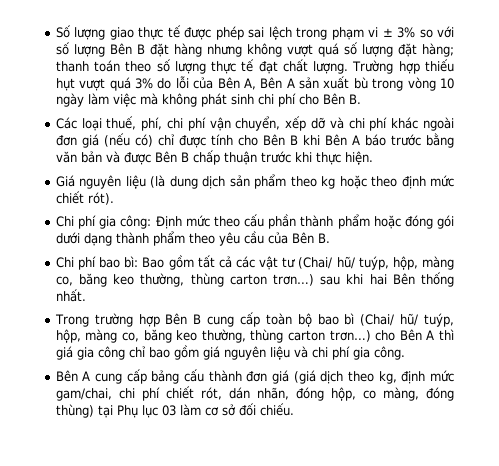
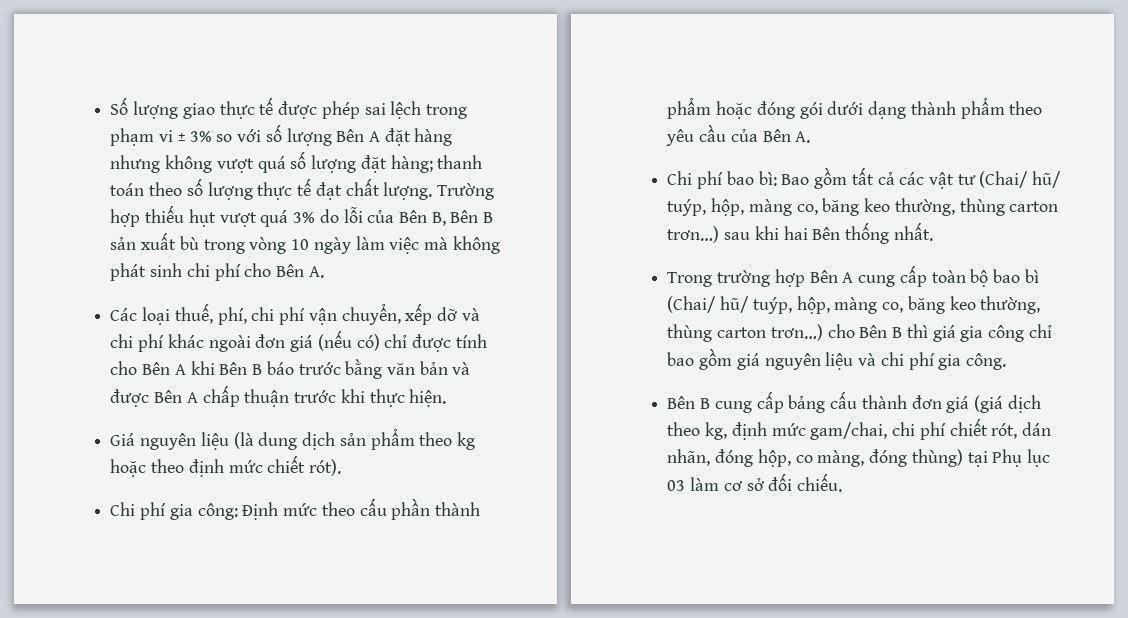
[136,44,145,54] B -> [368,131,380,142] A
[243,77,295,90] A, Bên A -> [431,210,494,226] B, Bên B
[348,94,361,104] B. -> [308,266,324,278] A.
[289,135,298,145] B -> [174,364,186,375] A
[351,135,360,145] A -> [252,364,263,375] B
[180,152,189,162] B -> [186,392,198,403] A
[317,233,330,243] B. -> [795,131,811,143] A.
[193,314,202,324] B -> [842,272,854,283] A
[426,330,435,340] A -> [892,327,903,338] B
[82,371,91,381] A -> [700,398,711,409] B

